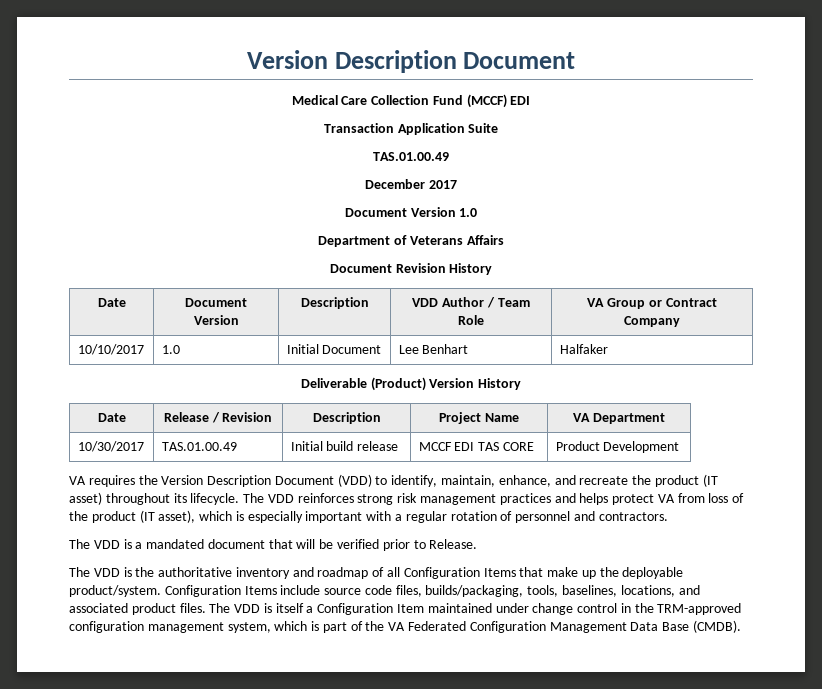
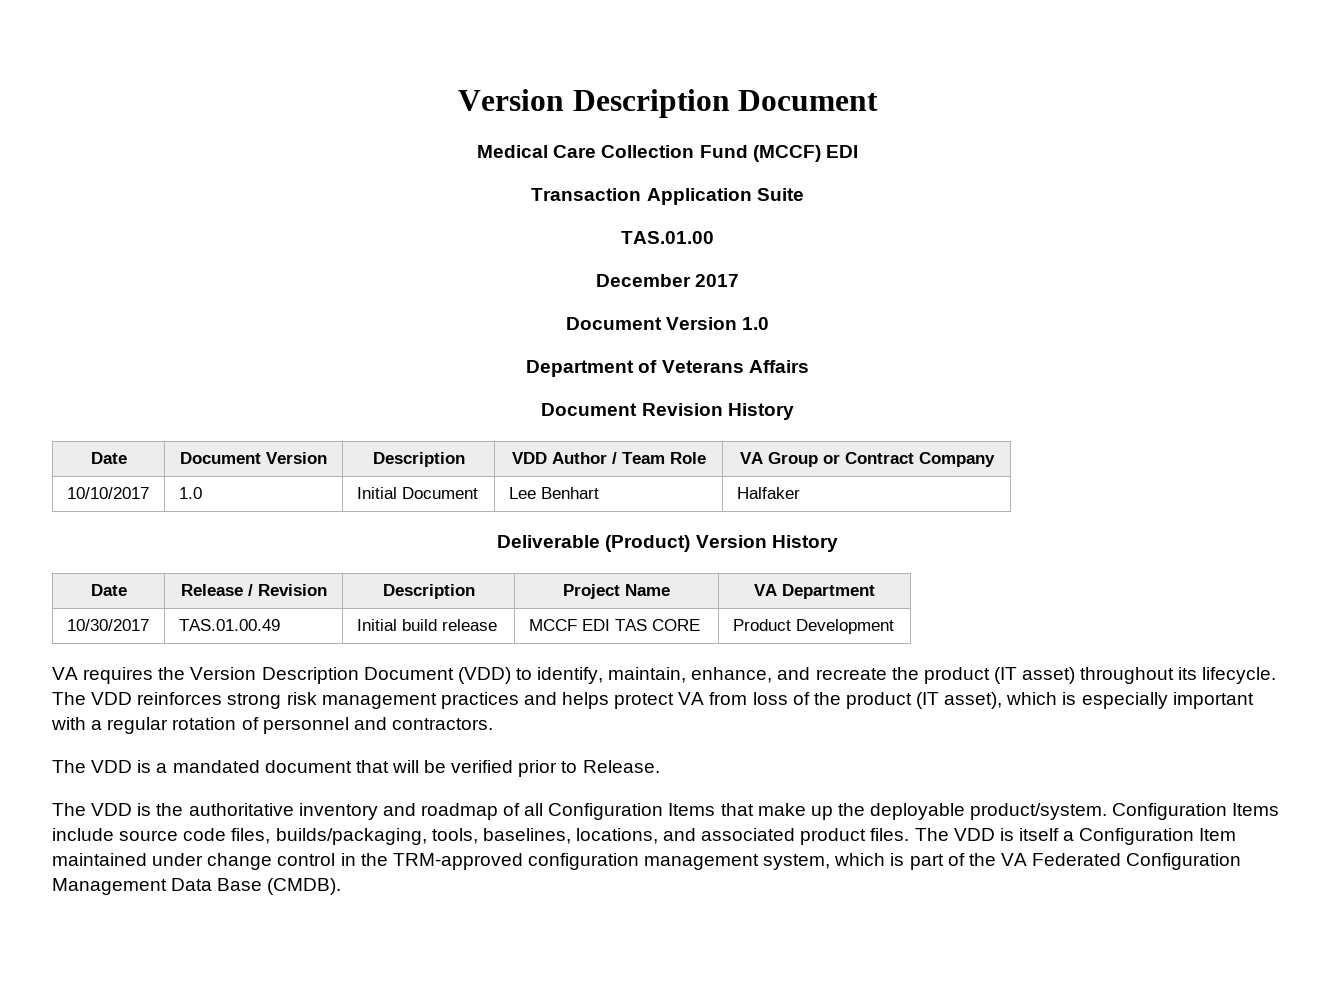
[373,152,449,161] TAS.01.00.49 -> [621,231,714,244] TAS.01.00

